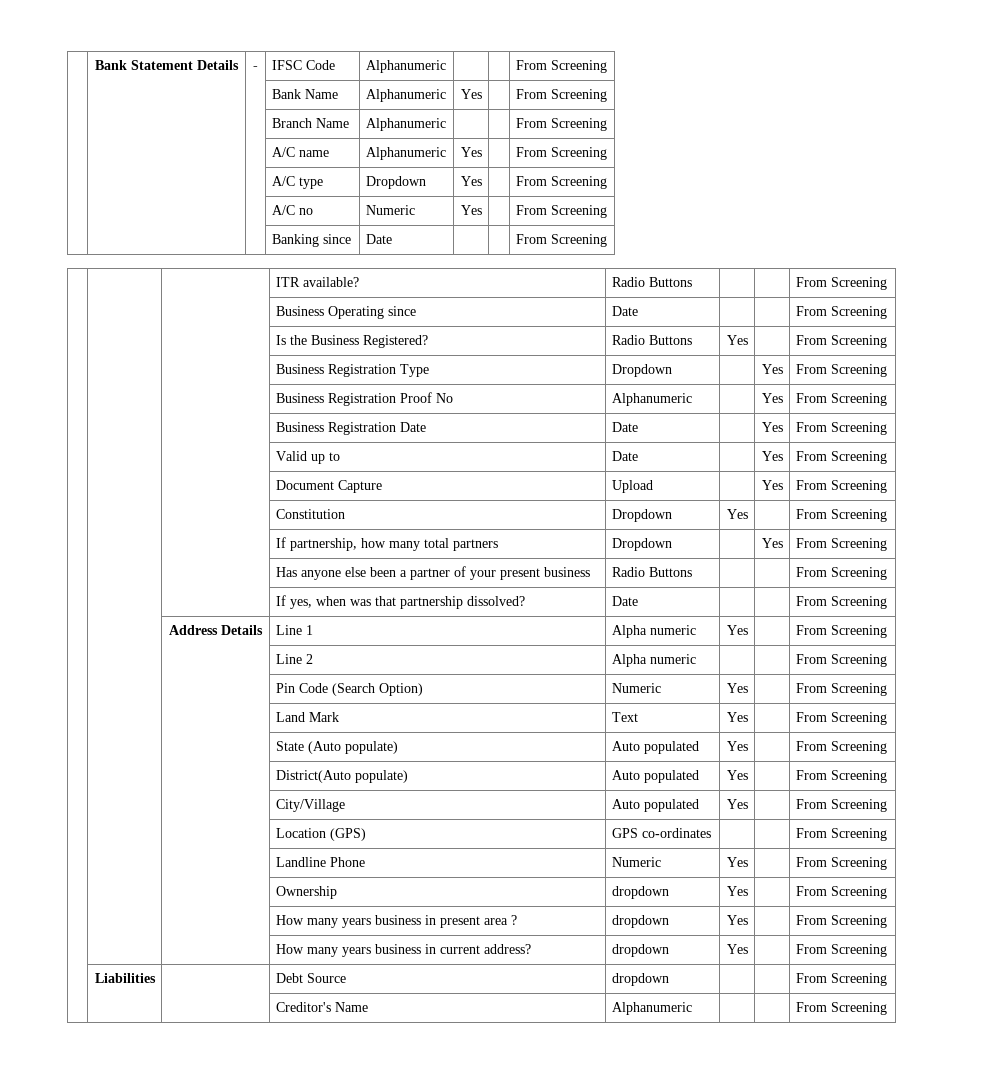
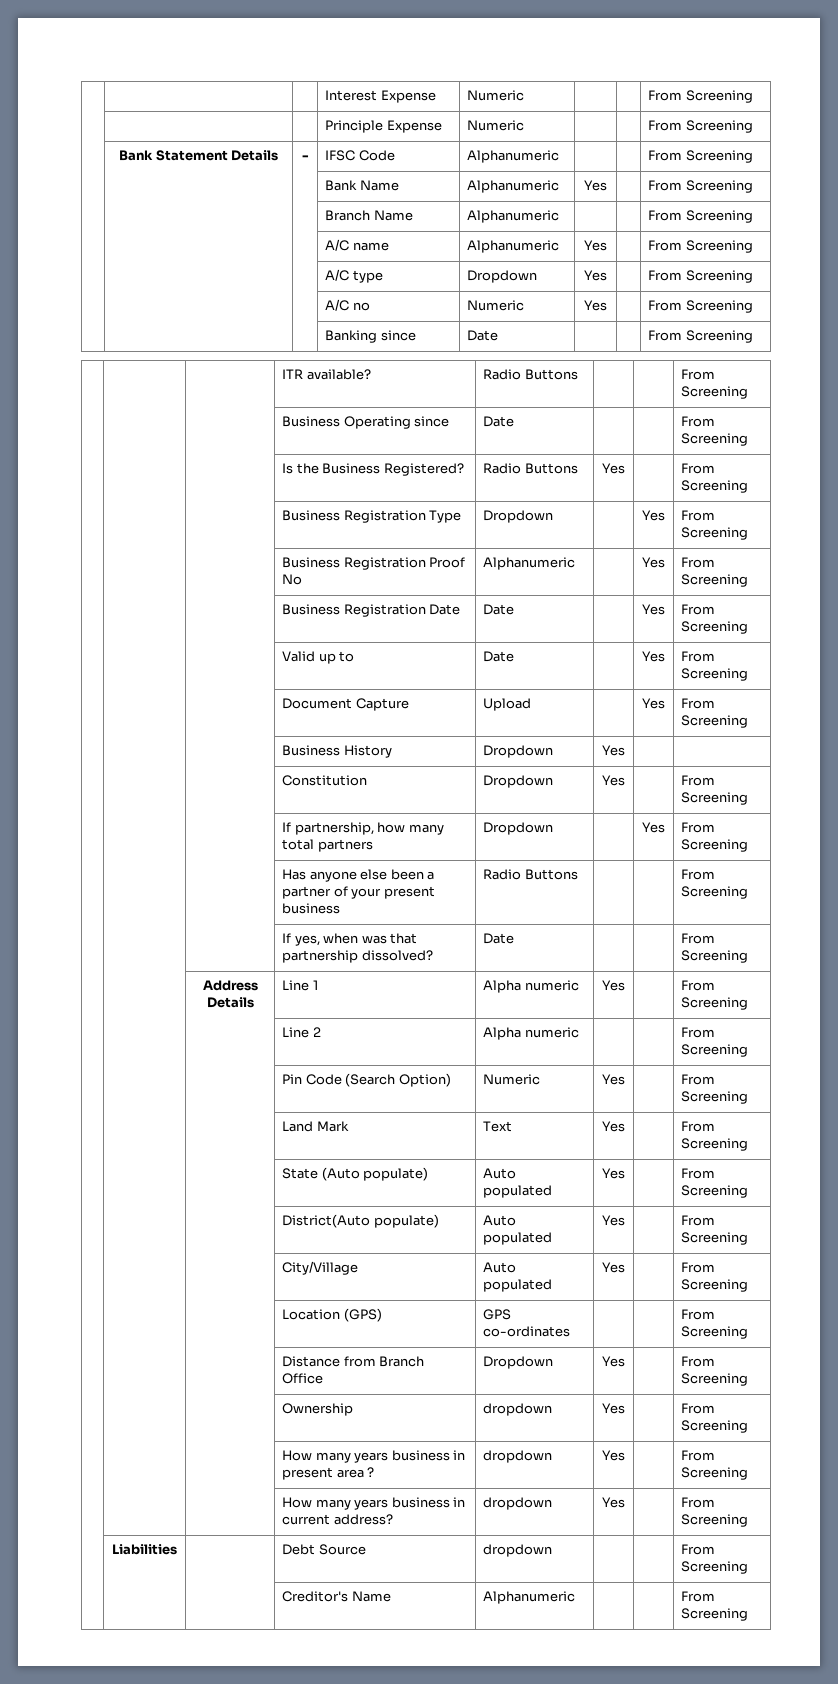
(95, 65) | -> [325,90,436,103] [467,90,525,101] [648,90,753,103] [325,120,442,133] [467,120,525,131] [648,120,753,133] | | | Interest Expense | Numeric | | | From Screening // | | | Principle Expense | Numeric | | | From Screening // |
(887, 486) none -> [282,745,392,758] [483,745,554,758] [602,745,625,756] // | | | Business History | Dropdown | Yes | |
[275,857,365,867] [611,857,661,867] Landline Phone | Numeric -> [282,1356,425,1367] [282,1373,324,1384] [483,1356,554,1369] Distance from Branch Office | Dropdown

